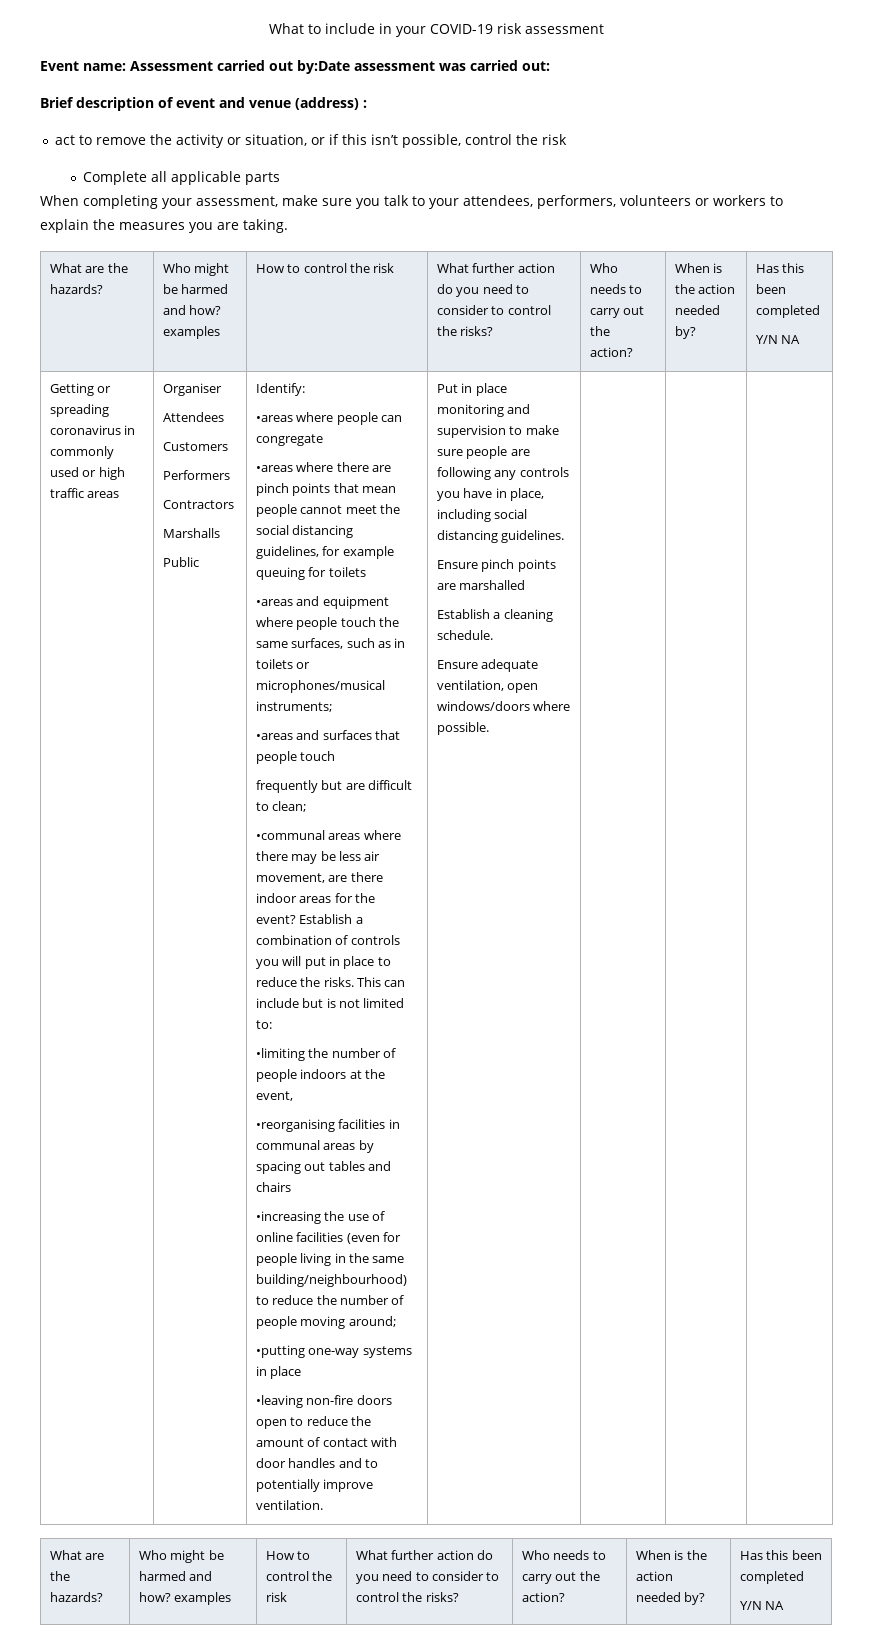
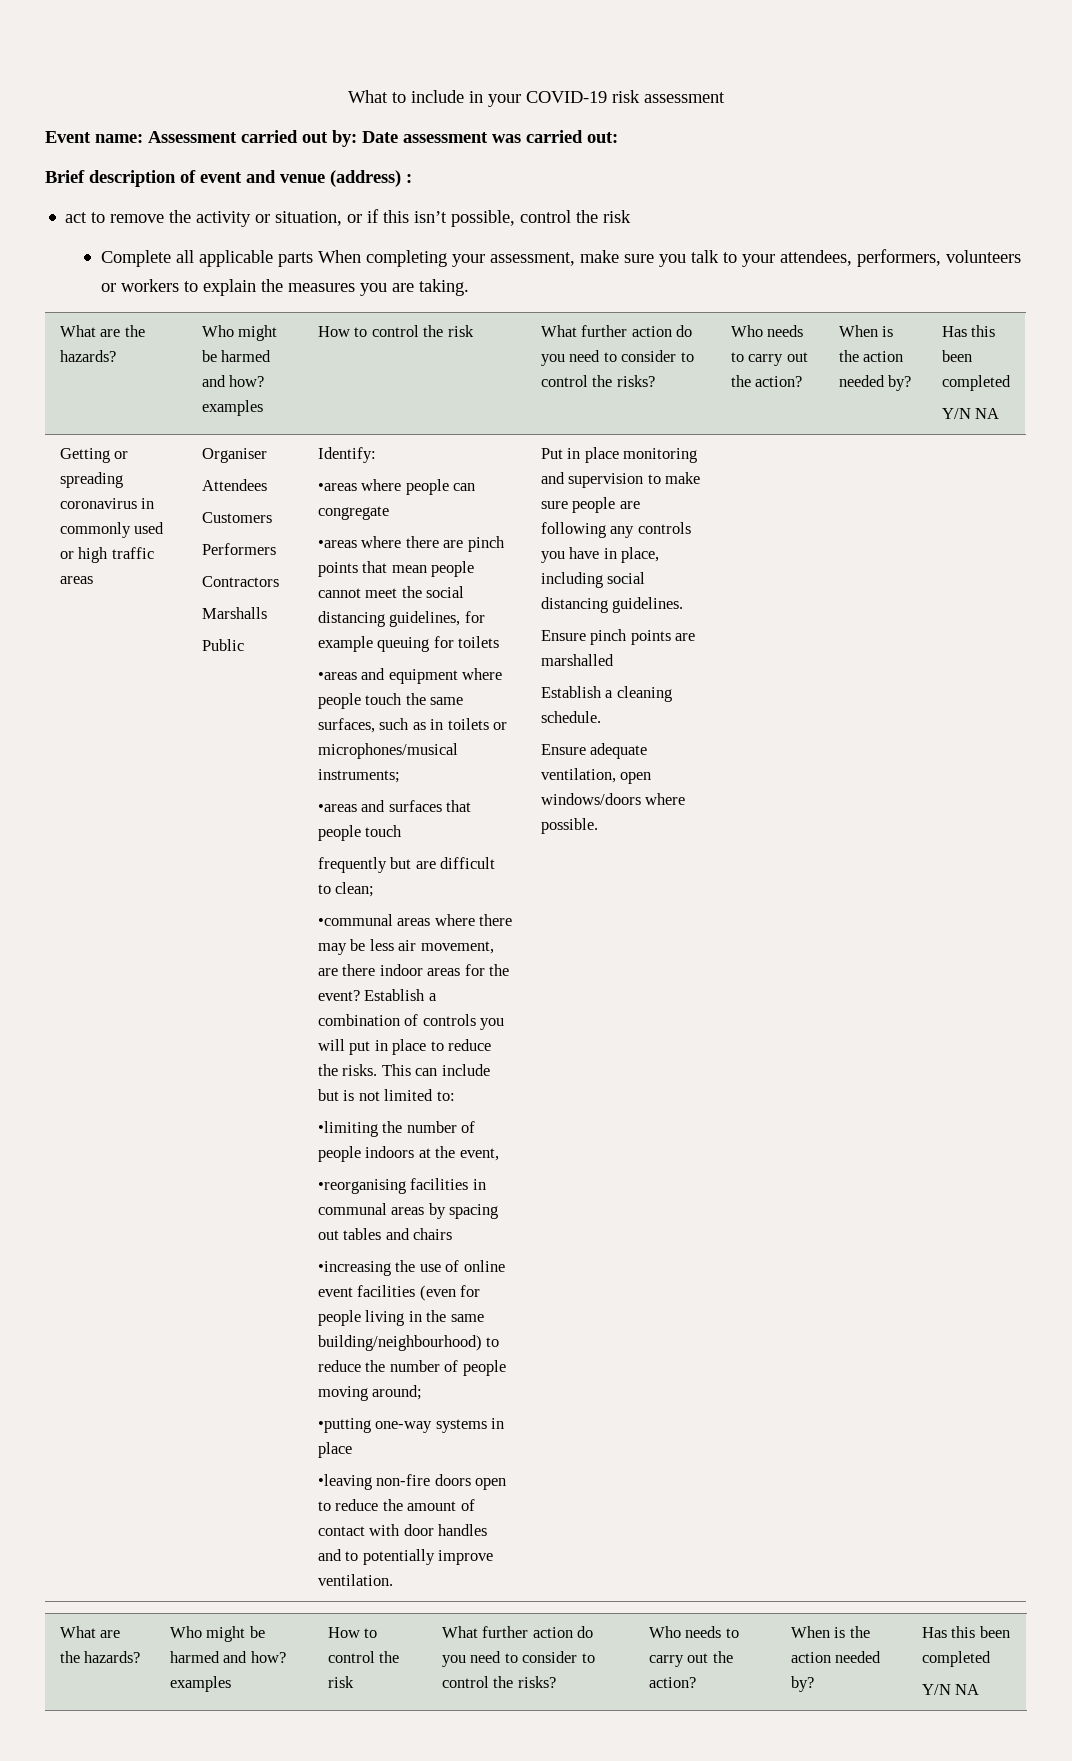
[297,60,350,74] by:Date -> [332,130,398,147] by: Date
(281, 178) // -> (313, 259) none
(293, 1237) none -> [317,1287,353,1297] event

